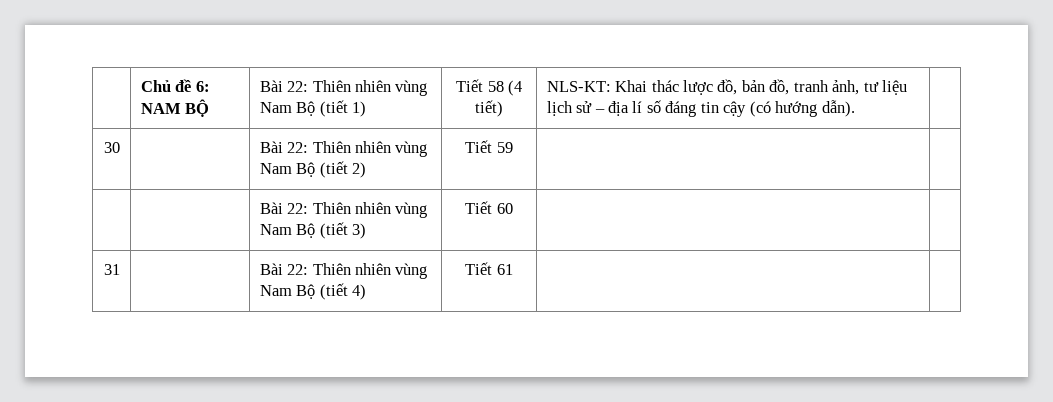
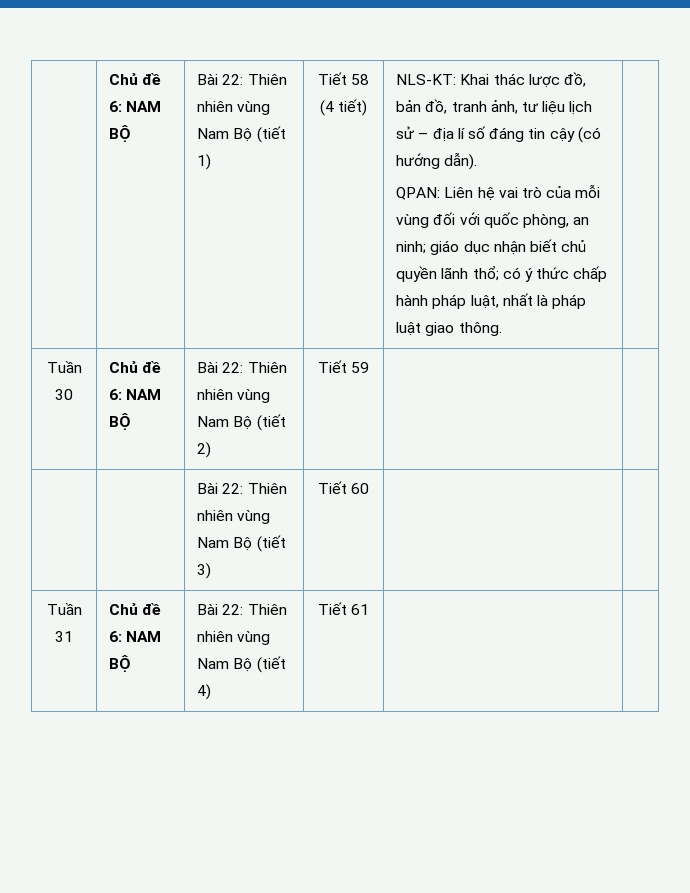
[103,142,120,153] | // 30 | -> [396,184,601,201] [396,212,590,228] [396,239,587,255] [396,266,608,282] [396,293,587,309] [396,322,502,336] [46,361,82,373] [55,389,73,400] [109,361,162,373] [109,389,162,400] [109,413,131,430] // QPAN: Liên hệ vai trò của mỗi vùng đối với quốc phòng, an ninh; giáo dục nhận biết chủ quyền lãnh thổ; có ý thức chấp hành pháp luật, nhất là pháp luật giao thông. | // Tuần 30 | Chủ đề 6: NAM BỘ
(513, 208) none -> [46,603,82,615] Tuần
(120, 269) none -> [109,603,162,615] [109,631,162,642] [109,655,131,672] Chủ đề 6: NAM BỘ

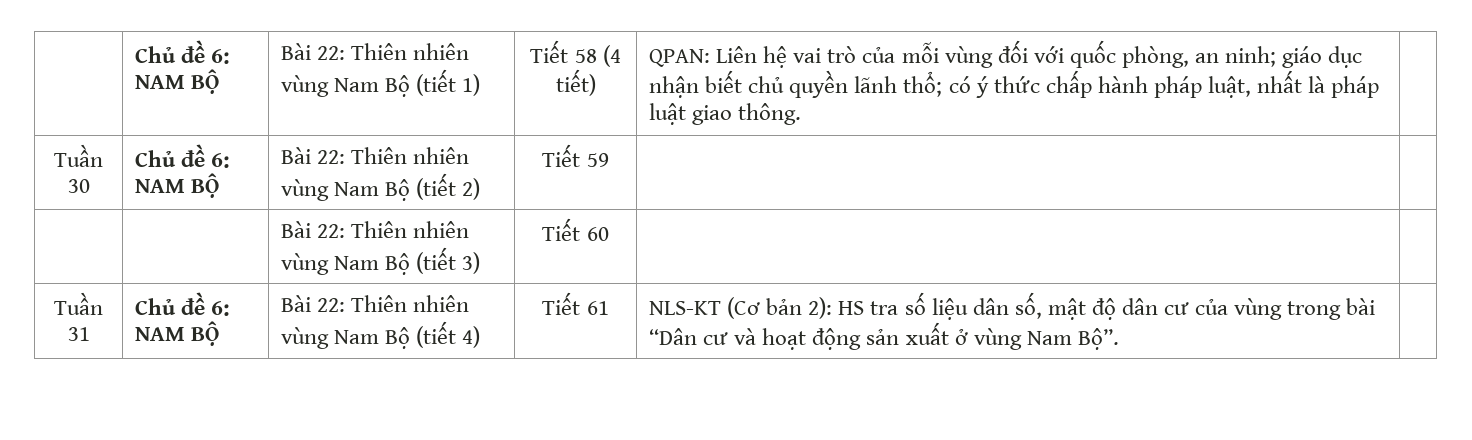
[396,72,586,88] [396,99,593,115] [396,126,601,143] [396,152,478,170] NLS-KT: Khai thác lược đồ, bản đồ, tranh ảnh, tư liệu lịch sử – địa lí số đáng tin cậy (có hướng dẫn). // -> (596, 82) none
(370, 609) none -> [649,292,1376,320] [649,322,1119,350] NLS-KT (Cơ bản 2): HS tra số liệu dân số, mật độ dân cư của vùng trong bài “Dân cư và hoạt động sản xuất ở vùng Nam Bộ”.

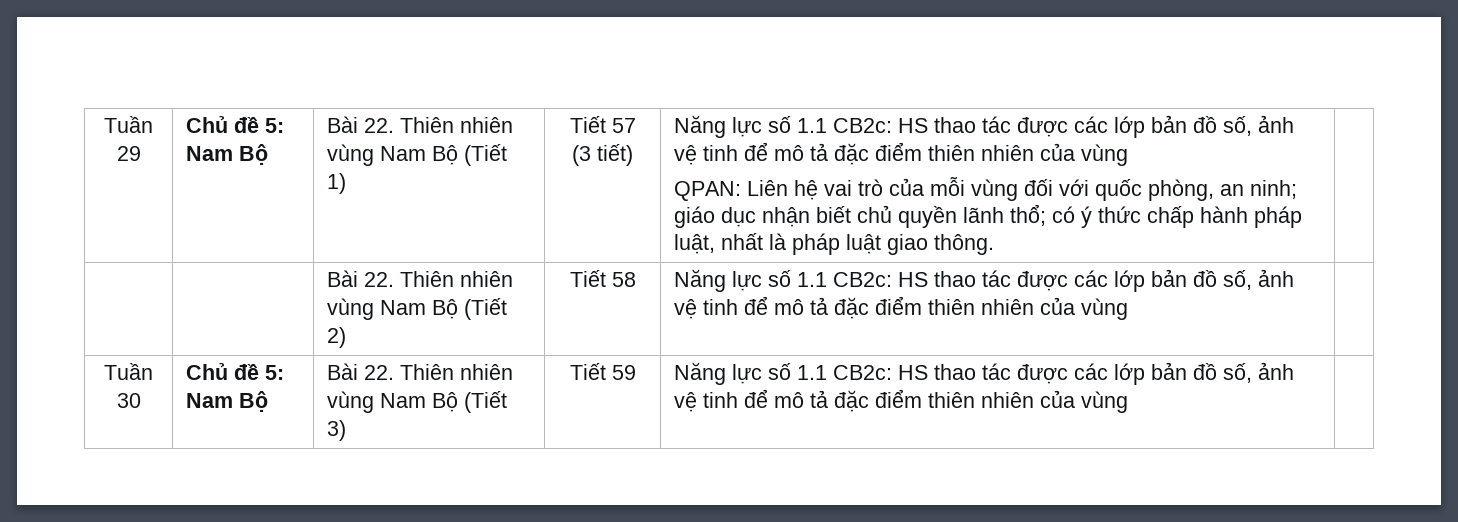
[135,40,231,64] [135,69,220,94] [281,43,470,60] [281,69,457,97] | Chủ đề 6: NAM BỘ | Bài 22: Thiên nhiên vùng Nam Bộ (tiết -> [104,116,153,133] [116,146,141,161] [185,116,284,133] [185,144,268,165] [326,116,513,133] [326,144,507,166] Tuần 29 | Chủ đề 5: Nam Bộ | Bài 22. Thiên nhiên vùng Nam Bộ (Tiết
[574,45,621,67] 58 (4 -> [611,118,636,133] [572,145,591,166] 57 (3
(596, 82) none -> [673,115,1294,138] [673,142,1128,166] Năng lực số 1.1 CB2c: HS thao tác được các lớp bản đồ số, ảnh vệ tinh để mô tả đặc điểm thiên nhiên của vùng //
(802, 114) none -> [326,270,513,287] [326,298,507,320] [326,327,346,348] [569,270,636,287] [673,269,1294,292] [673,296,1128,320] // | | Bài 22. Thiên nhiên vùng Nam Bộ (Tiết 2) | Tiết 58 | Năng lực số 1.1 CB2c: HS thao tác được các lớp bản đồ số, ảnh vệ tinh để mô tả đặc điểm thiên nhiên của vùng |
[211,153,231,168] [135,173,220,198] [281,147,470,164] [281,173,481,201] 6: NAM BỘ | Bài 22: Thiên nhiên vùng Nam Bộ (tiết 2) -> [264,365,284,380] [185,391,268,412] [326,363,513,380] [326,391,507,413] [326,420,346,441] 5: Nam Bộ | Bài 22. Thiên nhiên vùng Nam Bộ (Tiết 3)
[281,221,470,238] [281,247,481,275] [542,218,609,241] [54,292,103,315] [67,327,90,341] [135,292,231,316] [135,321,220,346] [281,295,470,312] [281,321,481,349] [542,292,609,315] [649,292,1376,320] [649,322,1119,350] | // | | Bài 22: Thiên nhiên vùng Nam Bộ (tiết 3) | Tiết 60 | | // Tuần 31 | Chủ đề 6: NAM BỘ | Bài 22: Thiên nhiên vùng Nam Bộ (tiết 4) | Tiết 61 | NLS-KT (Cơ bản 2): HS tra số liệu dân số, mật độ dân cư của vùng trong bài “Dân cư và hoạt động sản xuất ở vùng Nam Bộ”. -> [673,362,1294,385] [673,389,1128,413] Năng lực số 1.1 CB2c: HS thao tác được các lớp bản đồ số, ảnh vệ tinh để mô tả đặc điểm thiên nhiên của vùng

